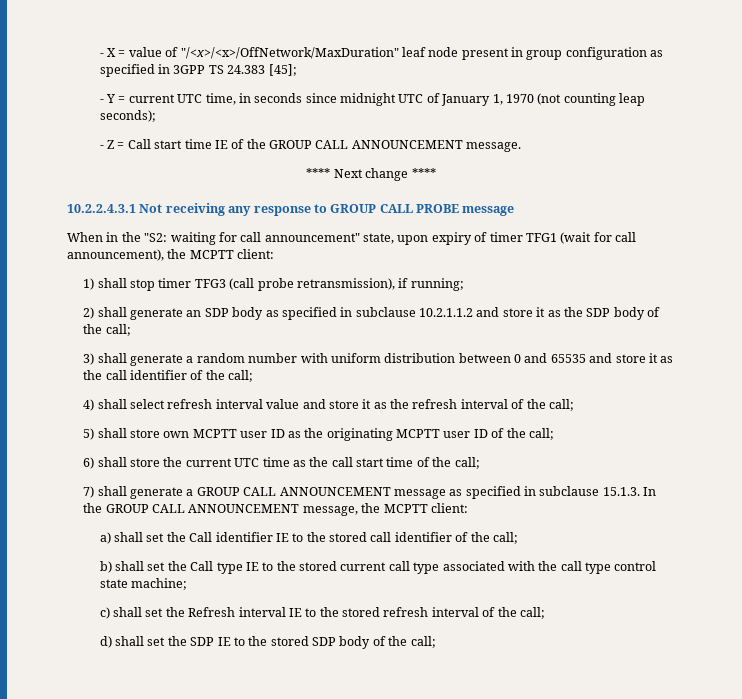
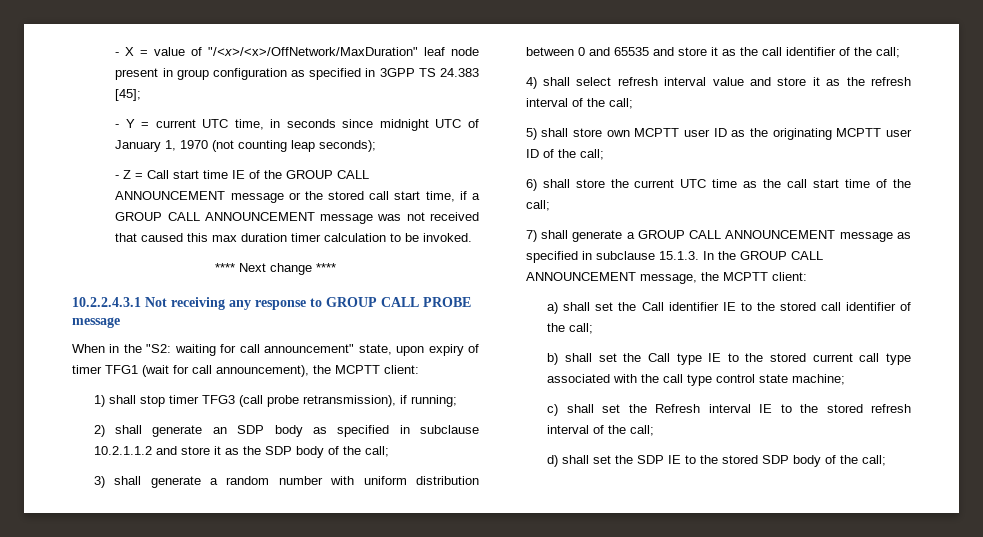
[466,142,522,152] message. -> [230,191,481,203] [115,212,480,224] [115,233,473,242] message or the stored call start time, if a GROUP CALL ANNOUNCEMENT message was not received that caused this max duration timer calculation to be invoked.

